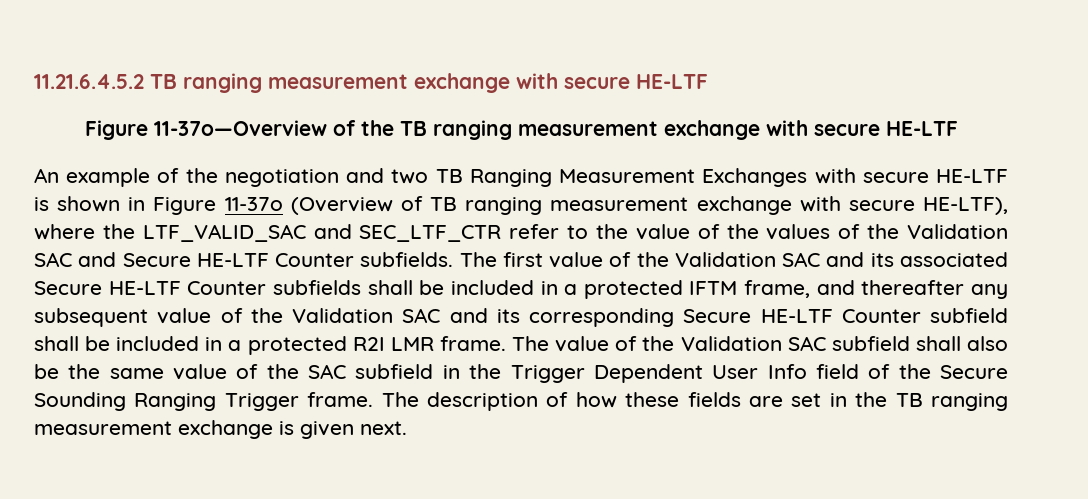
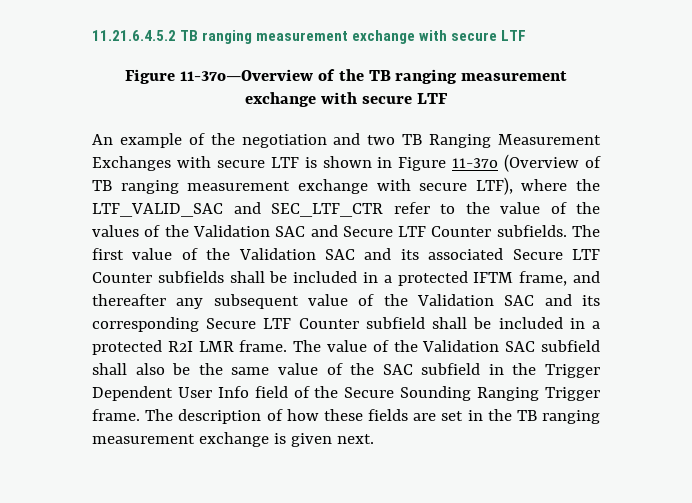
[636,74,708,89] HE-LTF -> [501,30,527,41] LTF
[885,121,958,136] HE-LTF -> [416,93,448,104] LTF
[936,169,1009,183] HE-LTF -> [270,157,299,168] LTF
[923,197,1009,215] HE-LTF), -> [475,177,513,195] LTF),
[196,253,269,267] HE-LTF -> [398,226,427,237] LTF
[108,281,181,295] HE-LTF -> [571,249,600,260] LTF
[760,309,833,323] HE-LTF -> [263,318,292,329] LTF

